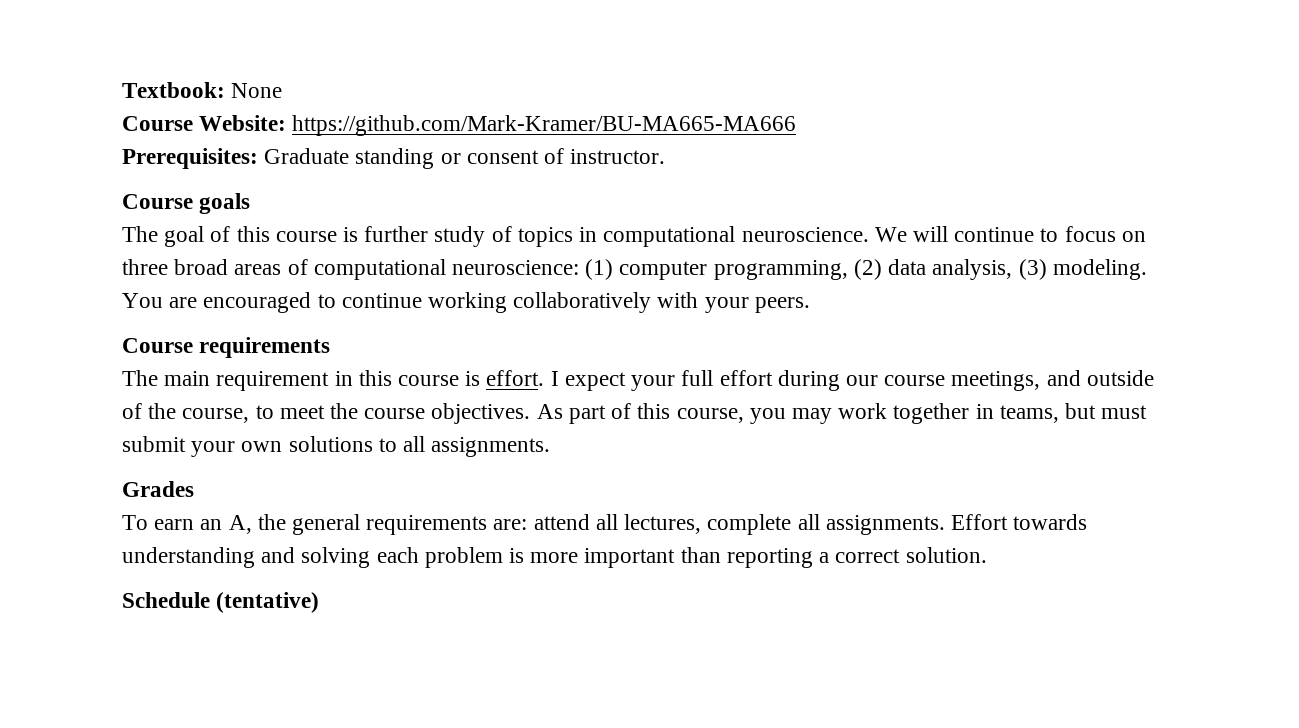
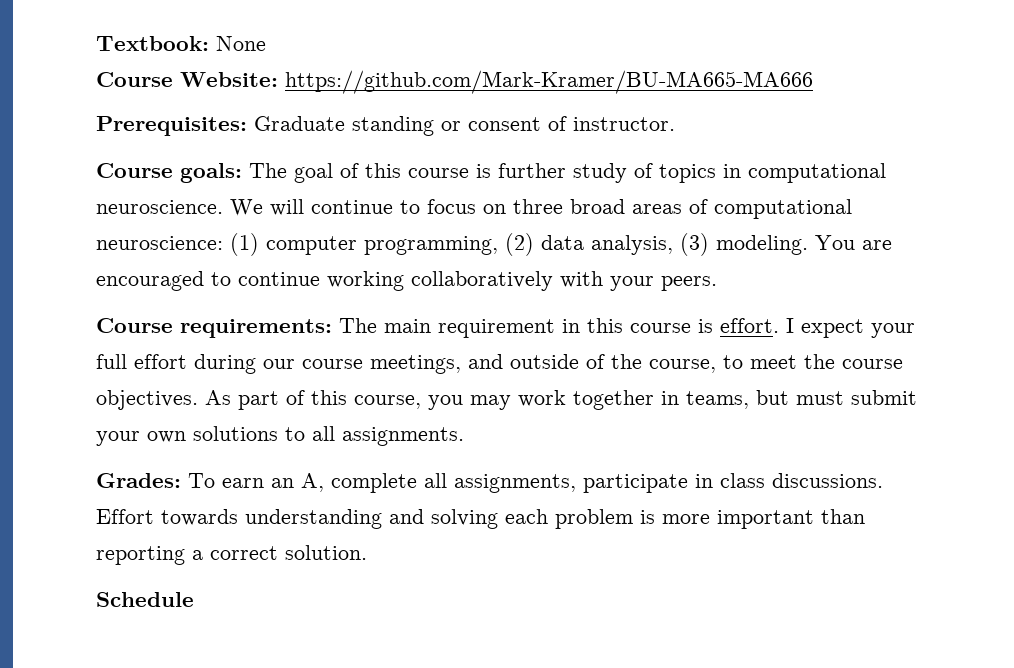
[199,193,251,214] goals // -> [180,163,242,183] goals:
[199,337,331,358] requirements // -> [180,319,332,338] requirements:
[122,481,194,497] Grades // -> [96,473,181,488] Grades:
[257,514,945,535] the general requirements are: attend all lectures, complete all assignments. -> [331,473,883,493] complete all assignments, participate in class discussions.
[216,592,320,613] (tentative) -> (194, 599) none

